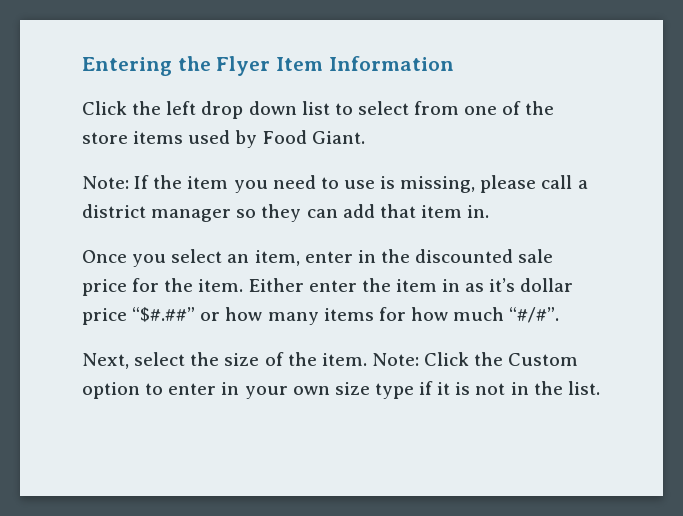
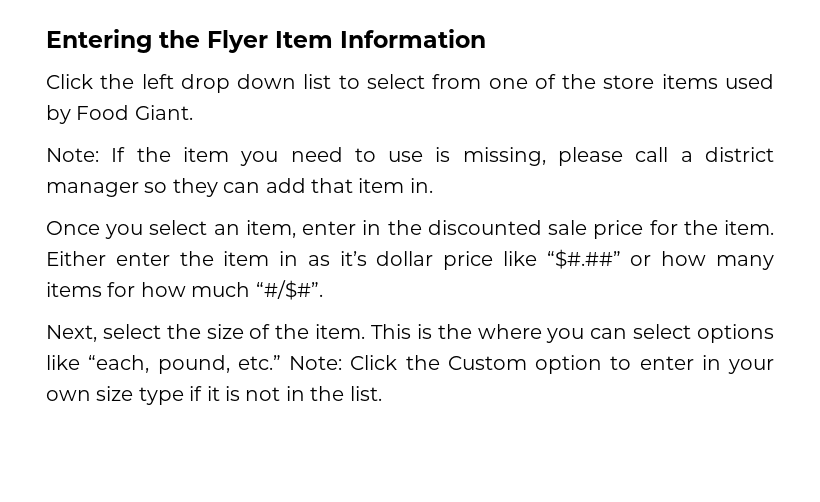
(127, 316) none -> [502,251,537,266] like
[509,307,560,323] “#/#”. -> [255,280,323,300] “#/$#”.
(367, 359) none -> [371,324,774,343] [46,355,281,374] This is the where you can select options like “each, pound, etc.”

